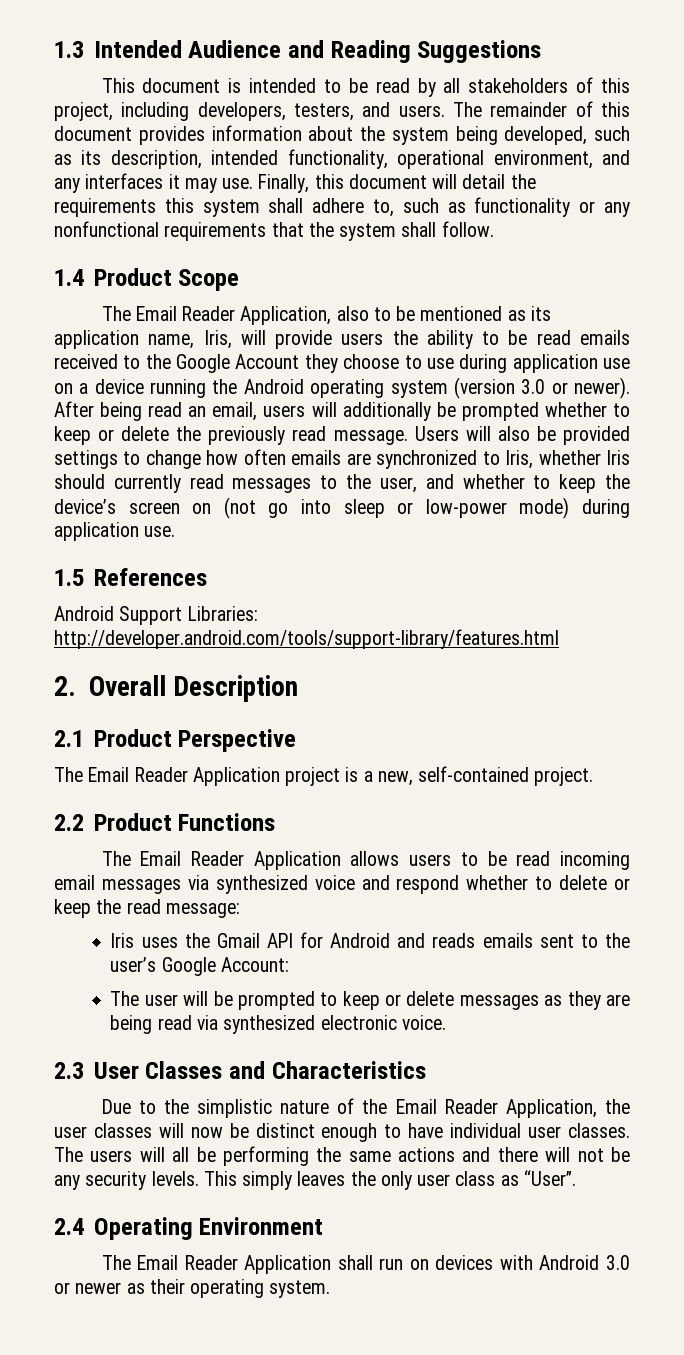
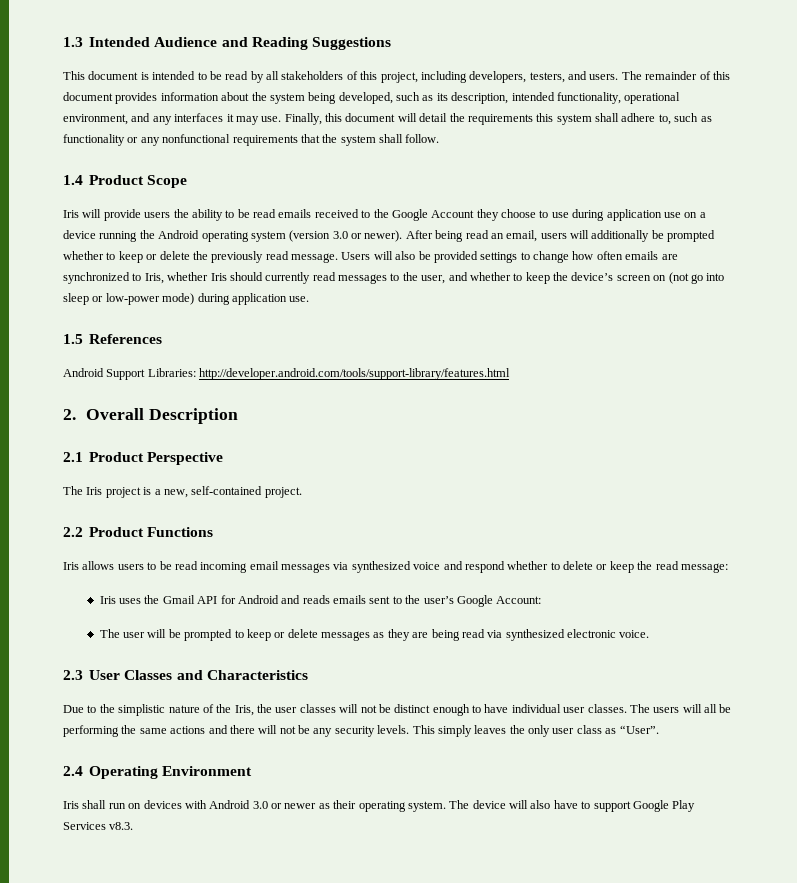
[101,306,551,325] [54,330,232,349] The Email Reader Application, also to be mentioned as its application name, Iris, -> [63,210,79,218] Iris
[88,767,280,786] Email Reader Application -> [86,487,103,495] Iris
[101,851,341,870] The Email Reader Application -> [63,562,79,570] Iris
[395,1099,597,1118] Email Reader Application, -> [234,705,254,716] Iris,
[190,1127,223,1138] now -> [360,705,377,713] not
[101,1255,332,1274] The Email Reader Application -> [63,801,79,809] Iris
(331, 1289) none -> [449,800,696,812] [63,822,134,830] The device will also have to support Google Play Services v8.3.

